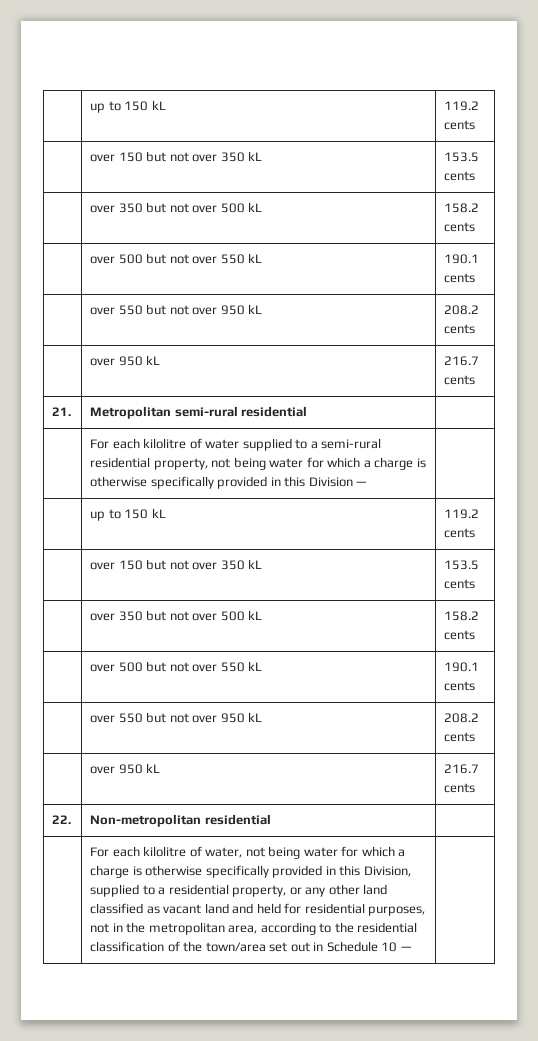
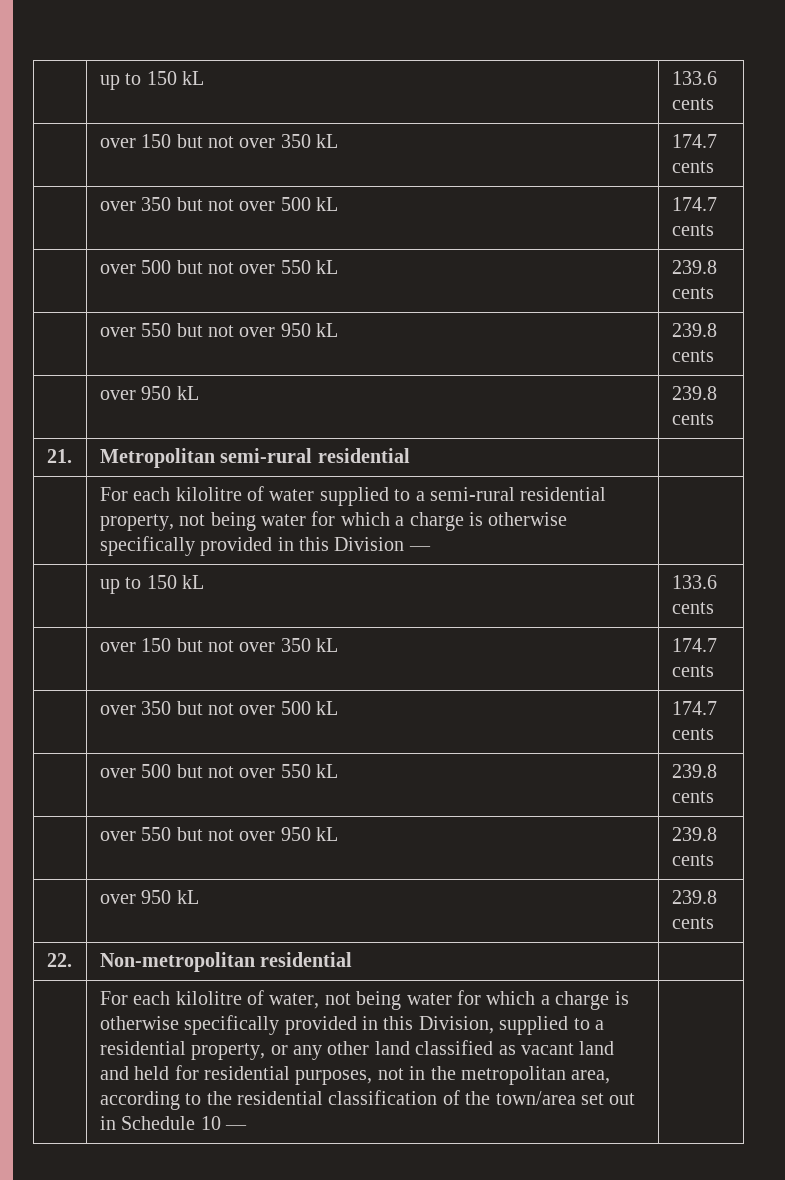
[90,100,166,113] [444,101,480,111] [444,120,476,130] [90,151,263,162] [444,152,480,162] [444,171,476,181] [90,202,263,213] [444,203,480,213] [444,222,476,232] [90,253,263,264] [444,254,480,264] [444,273,476,283] [90,304,263,315] [444,305,480,315] [444,324,476,334] [90,355,161,366] [444,356,480,366] | up to 150 kL | 119.2 cents // | over 150 but not over 350 kL | 153.5 cents // | over 350 but not over 500 kL | 158.2 cents // | over 500 but not over 550 kL | 190.1 cents // | over 550 but not over 950 kL | 208.2 cents // | over 950 kL | 216.7 -> [99,71,204,90] [671,71,717,85] [671,98,714,110] [99,134,339,148] [671,134,717,148] [671,161,714,173] [99,197,339,211] [671,197,717,211] [671,224,714,236] [99,260,339,274] [671,260,717,274] [671,287,714,299] [99,323,339,337] [671,323,717,337] [671,350,714,362] [99,386,199,400] [671,386,717,400] | up to 150 kL | 133.6 cents // | over 150 but not over 350 kL | 174.7 cents // | over 350 but not over 500 kL | 174.7 cents // | over 500 but not over 550 kL | 239.8 cents // | over 550 but not over 950 kL | 239.8 cents // | over 950 kL | 239.8
[444,509,480,519] [444,528,476,538] [90,559,263,570] [444,560,480,570] [444,579,476,589] [90,610,263,621] [444,611,480,621] [444,630,476,640] [90,661,263,672] [444,662,480,672] [444,681,476,691] [90,712,263,723] [444,713,480,723] [444,732,476,742] [90,763,161,774] [444,764,480,774] 119.2 cents // | over 150 but not over 350 kL | 153.5 cents // | over 350 but not over 500 kL | 158.2 cents // | over 500 but not over 550 kL | 190.1 cents // | over 550 but not over 950 kL | 208.2 cents // | over 950 kL | 216.7 -> [671,575,717,589] [671,602,714,614] [99,638,339,652] [671,638,717,652] [671,665,714,677] [99,701,339,715] [671,701,717,715] [671,728,714,740] [99,764,339,778] [671,764,717,778] [671,791,714,803] [99,827,339,841] [671,827,717,841] [671,854,714,866] [99,890,199,904] [671,890,717,904] 133.6 cents // | over 150 but not over 350 kL | 174.7 cents // | over 350 but not over 500 kL | 174.7 cents // | over 500 but not over 550 kL | 239.8 cents // | over 550 but not over 950 kL | 239.8 cents // | over 950 kL | 239.8

